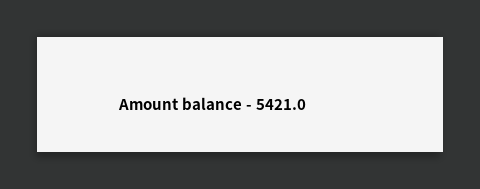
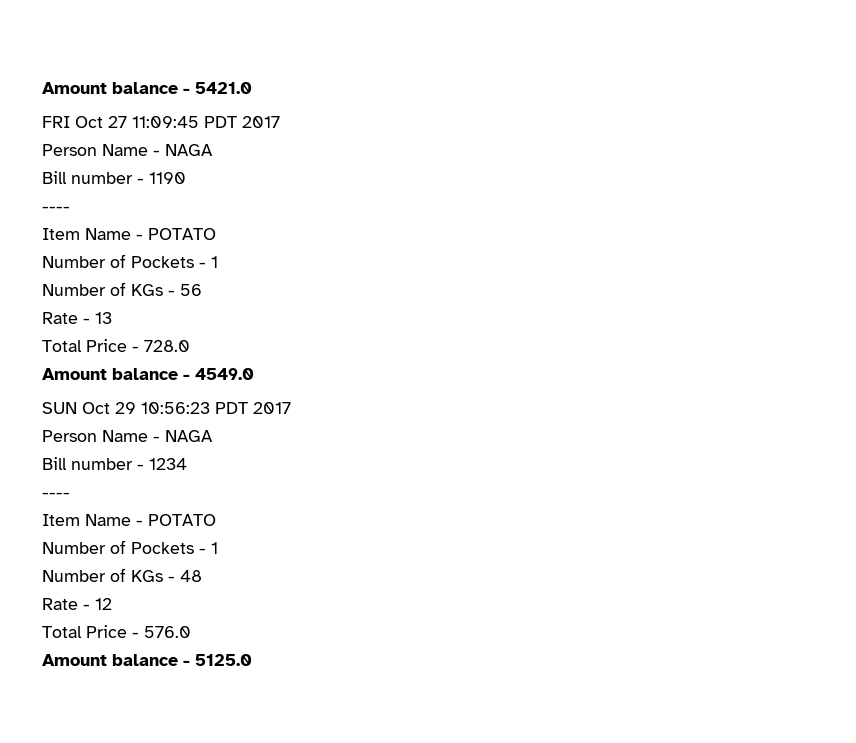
(307, 104) none -> [42,116,280,128] [42,144,213,156] [42,171,186,184] [42,206,70,212] [42,228,216,240] [42,254,218,268] [42,282,202,296] [42,312,112,324] [42,339,190,352] [42,368,254,380] [42,402,291,414] [42,430,213,442] [42,457,187,470] [42,492,70,498] [42,514,216,526] [42,540,218,554] [42,568,202,582] [42,598,112,610] [42,625,191,638] [42,654,252,666] // FRI Oct 27 11:09:45 PDT 2017 // Person Name - NAGA // Bill number - 1190 // ---- // Item Name - POTATO // Number of Pockets - 1 // Number of KGs - 56 // Rate - 13 // Total Price - 728.0 // Amount balance - 4549.0 // SUN Oct 29 10:56:23 PDT 2017 // Person Name - NAGA // Bill number - 1234 // ---- // Item Name - POTATO // Number of Pockets - 1 // Number of KGs - 48 // Rate - 12 // Total Price - 576.0 // Amount balance - 5125.0

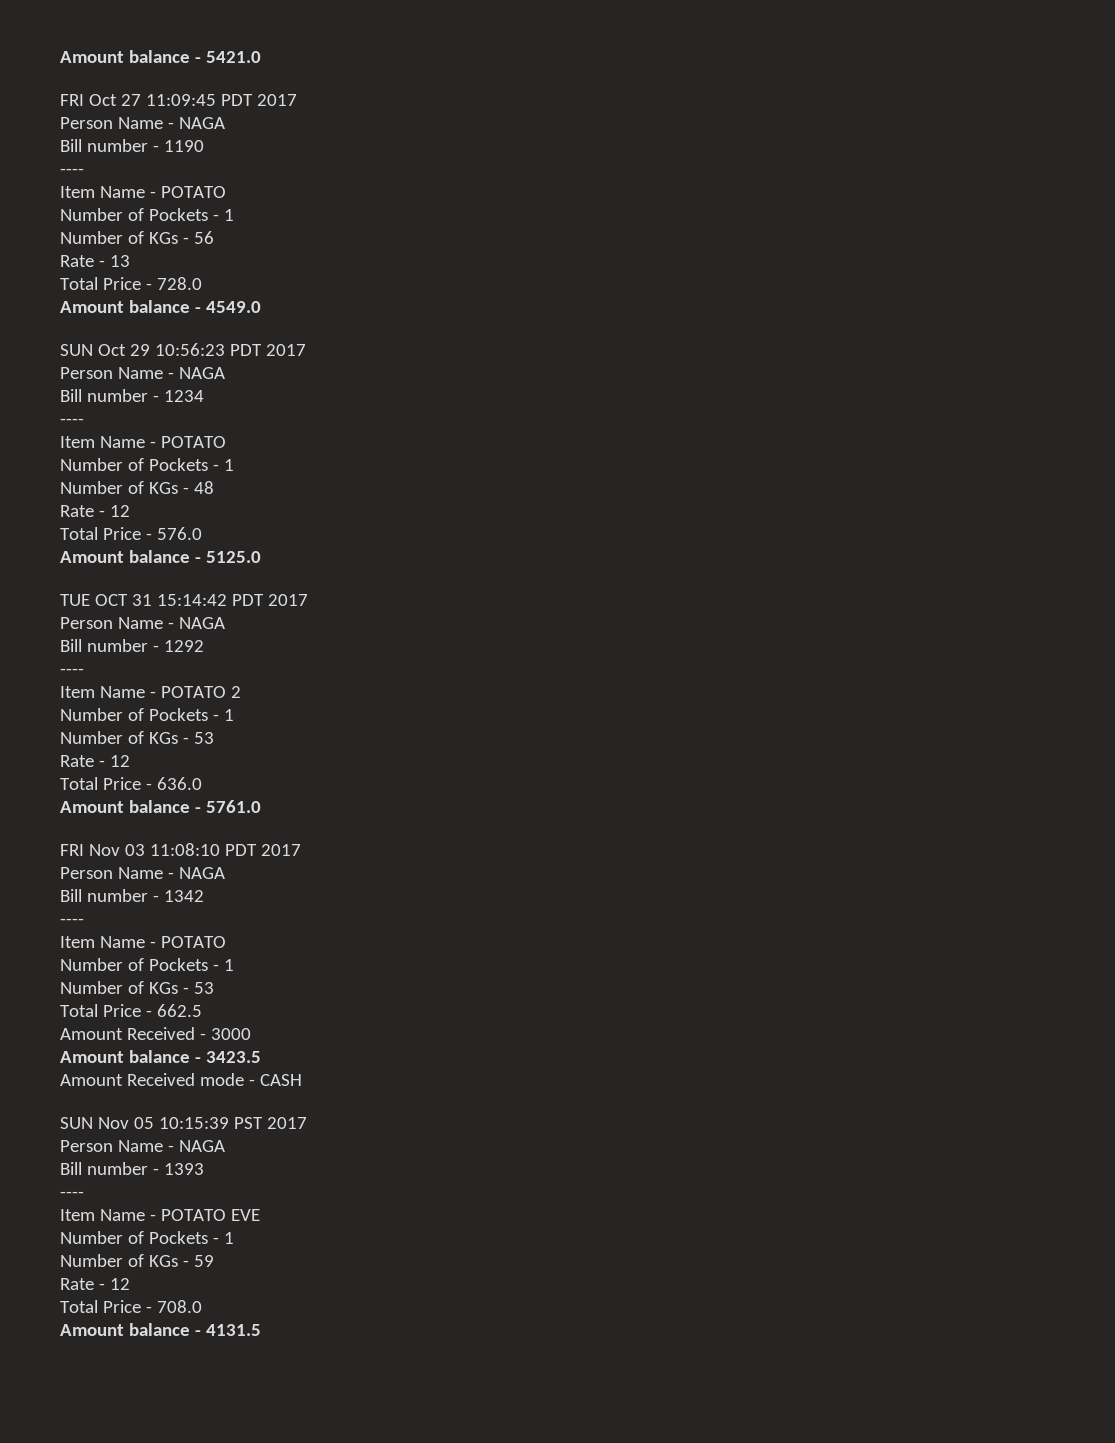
(252, 660) none -> [60,594,308,606] [60,617,225,629] [60,639,204,652] [60,668,84,675] [60,686,241,698] [60,708,234,721] [60,731,214,744] [60,755,130,767] [60,777,202,790] [60,800,261,813] [60,843,301,856] [60,867,225,879] [60,889,204,902] [60,918,84,925] [60,936,226,948] [60,958,234,971] [60,981,214,994] [60,1004,202,1017] [60,1027,251,1040] [60,1050,261,1063] [60,1073,302,1086] [60,1117,307,1129] [60,1140,225,1152] [60,1162,204,1175] [60,1191,84,1198] [60,1209,260,1221] [60,1231,234,1244] [60,1254,214,1267] [60,1278,130,1290] [60,1300,202,1313] [60,1323,261,1336] // TUE OCT 31 15:14:42 PDT 2017 // Person Name - NAGA // Bill number - 1292 // ---- // Item Name - POTATO 2 // Number of Pockets - 1 // Number of KGs - 53 // Rate - 12 // Total Price - 636.0 // Amount balance - 5761.0 // FRI Nov 03 11:08:10 PDT 2017 // Person Name - NAGA // Bill number - 1342 // ---- // Item Name - POTATO // Number of Pockets - 1 // Number of KGs - 53 // Total Price - 662.5 // Amount Received - 3000 // Amount balance - 3423.5 // Amount Received mode - CASH // SUN Nov 05 10:15:39 PST 2017 // Person Name - NAGA // Bill number - 1393 // ---- // Item Name - POTATO EVE // Number of Pockets - 1 // Number of KGs - 59 // Rate - 12 // Total Price - 708.0 // Amount balance - 4131.5

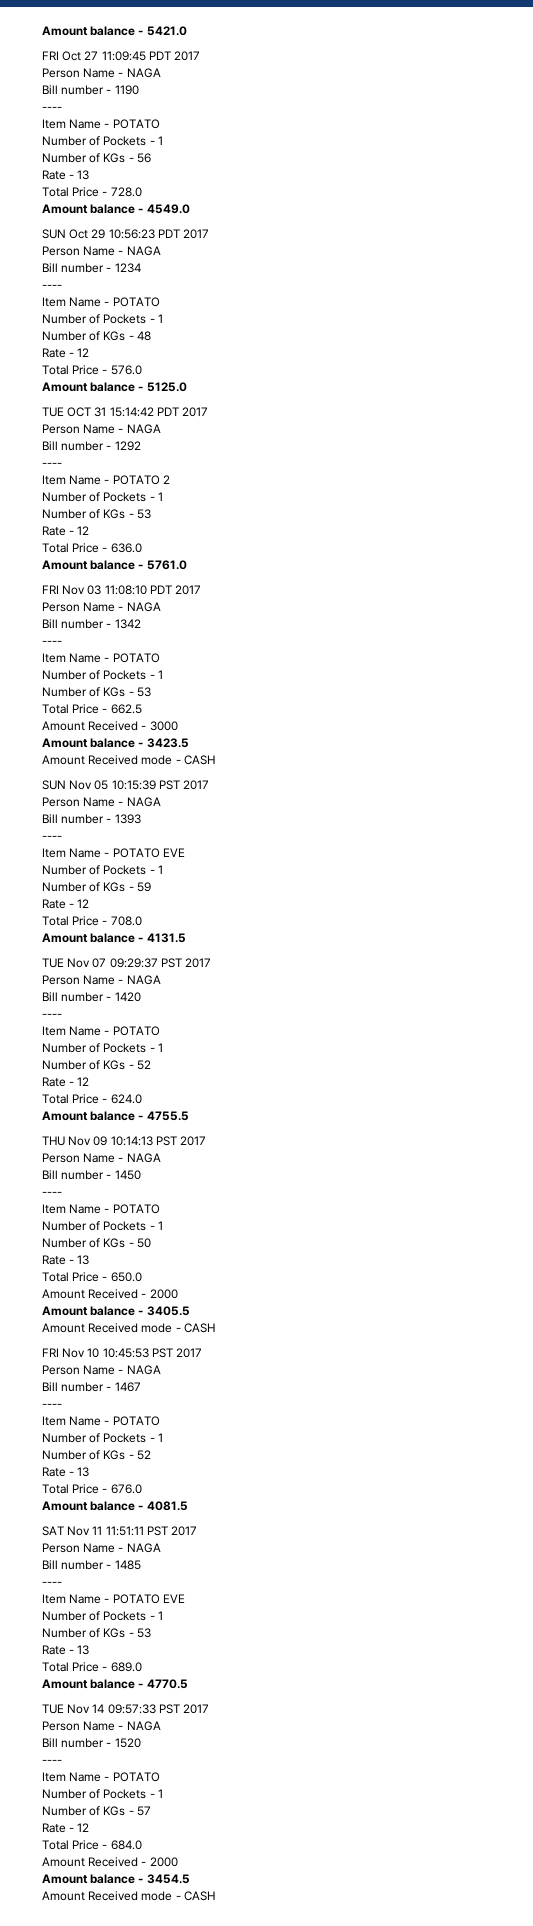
(261, 1330) none -> [42,958,212,968] [42,975,161,985] [42,992,141,1002] [42,1013,62,1018] [42,1026,160,1036] [42,1043,163,1053] [42,1060,151,1070] [42,1077,90,1087] [42,1094,142,1104] [42,1111,189,1121] [42,1136,207,1146] [42,1153,161,1163] [42,1170,141,1180] [42,1191,62,1196] [42,1204,160,1214] [42,1221,163,1231] [42,1238,151,1248] [42,1255,90,1265] [42,1272,142,1282] [42,1289,178,1299] [42,1306,190,1316] [42,1323,215,1333] [42,1348,203,1358] [42,1365,161,1375] [42,1382,141,1392] [42,1403,62,1408] [42,1416,160,1426] [42,1433,163,1443] [42,1450,151,1460] [42,1467,90,1477] [42,1484,142,1494] [42,1501,188,1511] [42,1526,198,1536] [42,1543,161,1553] [42,1560,141,1570] [42,1581,62,1586] [42,1594,185,1604] [42,1611,163,1621] [42,1628,151,1638] [42,1645,90,1655] [42,1662,142,1672] [42,1679,188,1689] [42,1704,210,1714] [42,1721,161,1731] [42,1738,141,1748] [42,1759,62,1764] [42,1772,160,1782] [42,1789,163,1799] [42,1806,151,1816] [42,1823,90,1833] [42,1840,142,1850] [42,1857,178,1867] [42,1874,190,1884] [42,1891,215,1901] // TUE Nov 07 09:29:37 PST 2017 // Person Name - NAGA // Bill number - 1420 // ---- // Item Name - POTATO // Number of Pockets - 1 // Number of KGs - 52 // Rate - 12 // Total Price - 624.0 // Amount balance - 4755.5 // THU Nov 09 10:14:13 PST 2017 // Person Name - NAGA // Bill number - 1450 // ---- // Item Name - POTATO // Number of Pockets - 1 // Number of KGs - 50 // Rate - 13 // Total Price - 650.0 // Amount Received - 2000 // Amount balance - 3405.5 // Amount Received mode - CASH // FRI Nov 10 10:45:53 PST 2017 // Person Name - NAGA // Bill number - 1467 // ---- // Item Name - POTATO // Number of Pockets - 1 // Number of KGs - 52 // Rate - 13 // Total Price - 676.0 // Amount balance - 4081.5 // SAT Nov 11 11:51:11 PST 2017 // Person Name - NAGA // Bill number - 1485 // ---- // Item Name - POTATO EVE // Number of Pockets - 1 // Number of KGs - 53 // Rate - 13 // Total Price - 689.0 // Amount balance - 4770.5 // TUE Nov 14 09:57:33 PST 2017 // Person Name - NAGA // Bill number - 1520 // ---- // Item Name - POTATO // Number of Pockets - 1 // Number of KGs - 57 // Rate - 12 // Total Price - 684.0 // Amount Received - 2000 // Amount balance - 3454.5 // Amount Received mode - CASH

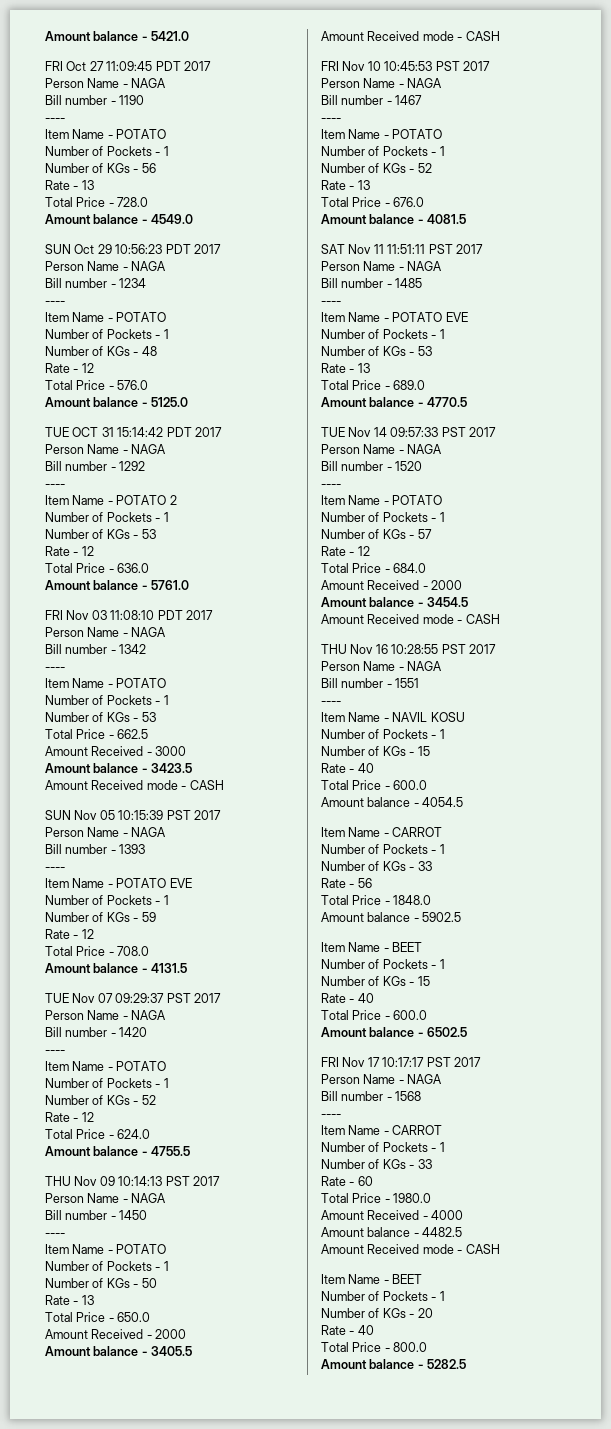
(215, 1896) none -> [321,644,496,654] [321,661,443,671] [321,678,420,688] [321,701,341,705] [321,712,465,722] [321,729,445,739] [321,746,430,756] [321,763,374,773] [321,780,428,790] [321,797,464,807] [321,827,443,837] [321,844,445,854] [321,861,432,871] [321,878,372,888] [321,895,432,905] [321,912,462,922] [321,942,423,952] [321,959,445,969] [321,976,430,986] [321,993,374,1003] [321,1010,428,1020] [321,1027,468,1037] [321,1057,481,1067] [321,1074,443,1084] [321,1091,422,1101] [321,1114,341,1118] [321,1125,443,1135] [321,1142,445,1152] [321,1159,432,1169] [321,1176,373,1186] [321,1193,432,1203] [321,1210,464,1220] [321,1227,463,1237] [321,1244,500,1254] [321,1274,423,1284] [321,1291,445,1301] [321,1308,433,1318] [321,1325,374,1335] [321,1342,428,1352] [321,1359,467,1369] // THU Nov 16 10:28:55 PST 2017 // Person Name - NAGA // Bill number - 1551 // ---- // Item Name - NAVIL KOSU // Number of Pockets - 1 // Number of KGs - 15 // Rate - 40 // Total Price - 600.0 // Amount balance - 4054.5 // Item Name - CARROT // Number of Pockets - 1 // Number of KGs - 33 // Rate - 56 // Total Price - 1848.0 // Amount balance - 5902.5 // Item Name - BEET // Number of Pockets - 1 // Number of KGs - 15 // Rate - 40 // Total Price - 600.0 // Amount balance - 6502.5 // FRI Nov 17 10:17:17 PST 2017 // Person Name - NAGA // Bill number - 1568 // ---- // Item Name - CARROT // Number of Pockets - 1 // Number of KGs - 33 // Rate - 60 // Total Price - 1980.0 // Amount Received - 4000 // Amount balance - 4482.5 // Amount Received mode - CASH // Item Name - BEET // Number of Pockets - 1 // Number of KGs - 20 // Rate - 40 // Total Price - 800.0 // Amount balance - 5282.5

